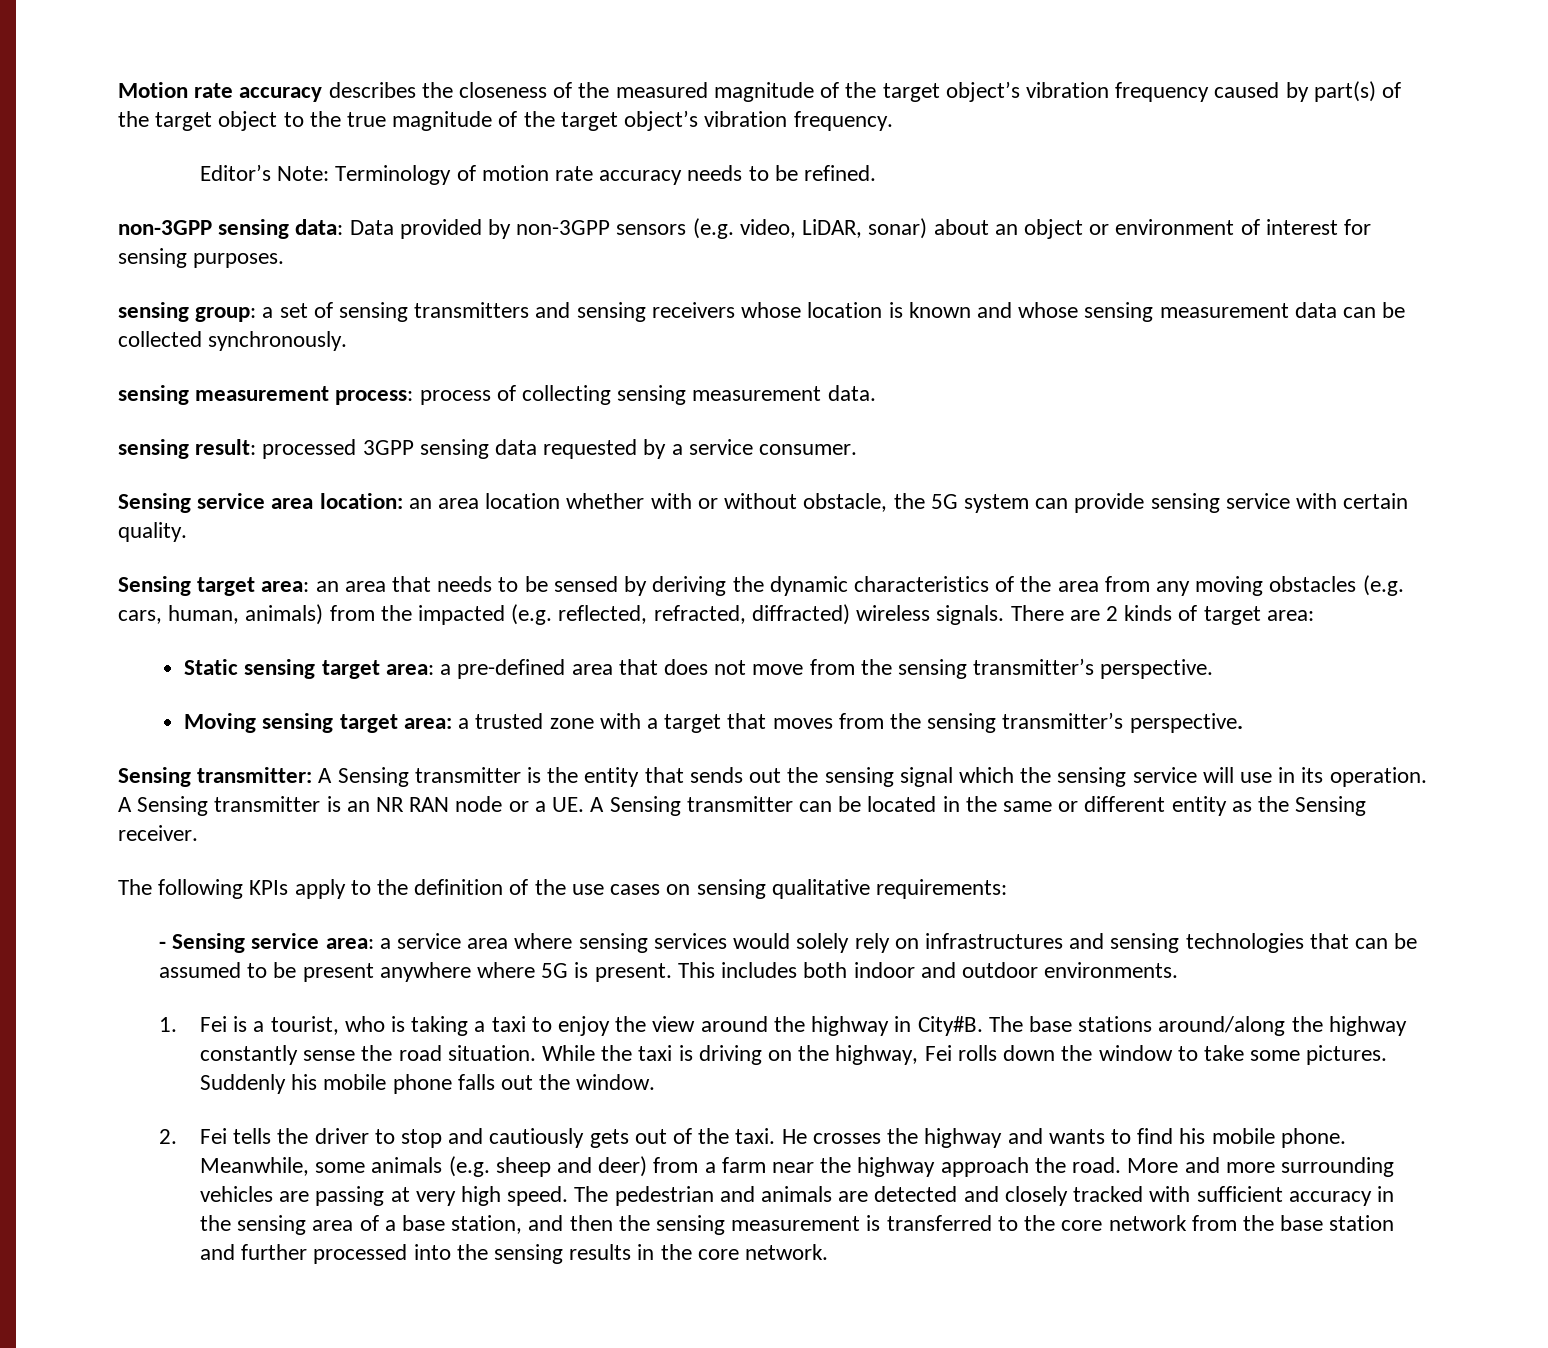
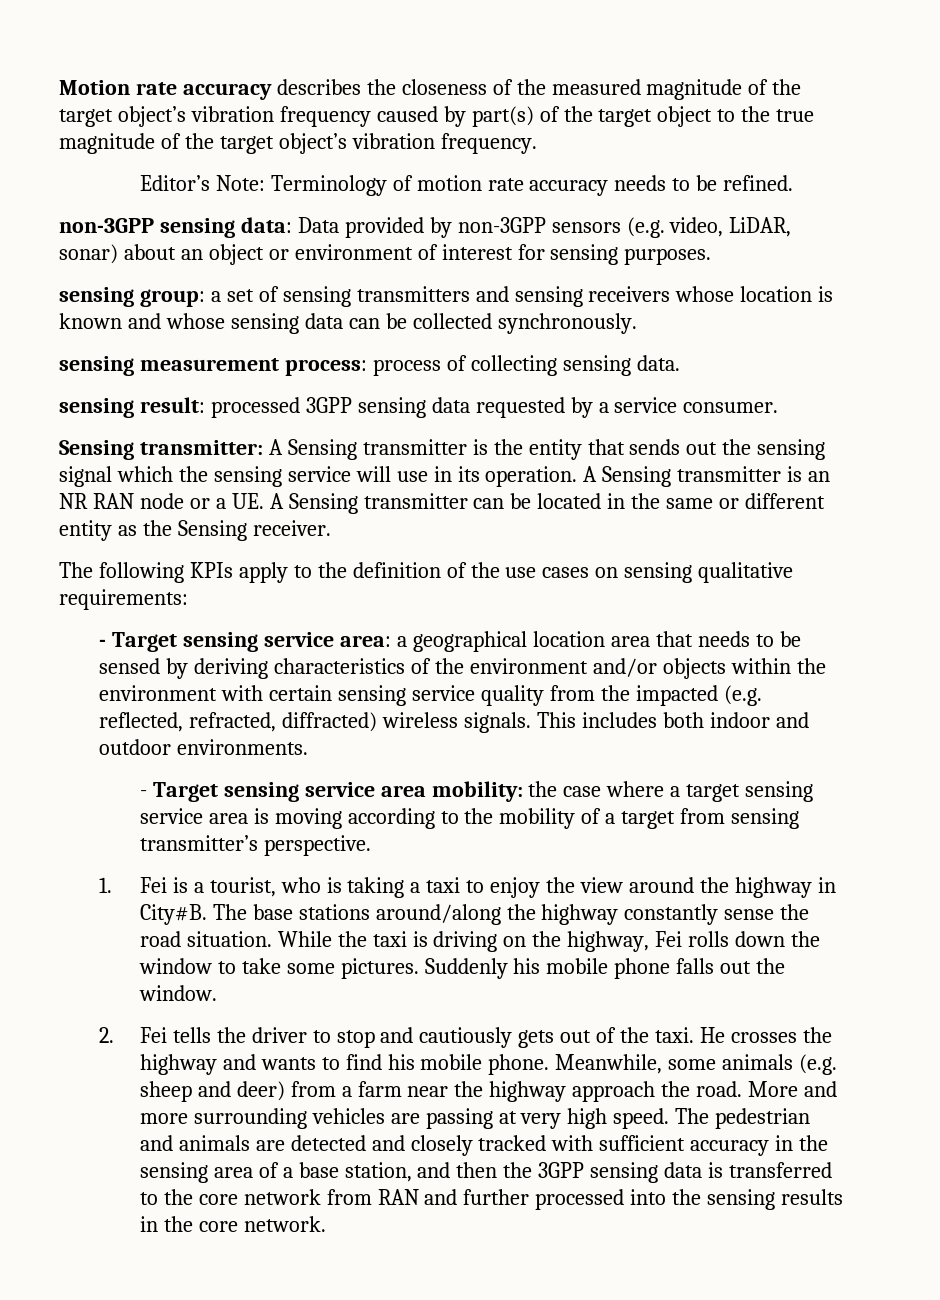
[1159,303,1289,318] measurement -> (299, 323) none
[692,386,822,401] measurement -> (631, 365) none
[118,493,1409,513] [118,522,187,542] [118,575,1404,596] [118,604,1314,625] [184,658,1214,679] [184,712,1243,733] // Sensing service area location: an area location whether with or without obstacle, the 5G system can provide sensing service with certain quality. // Sensing target area: an area that needs to be sensed by deriving the dynamic characteristics of the area from any moving obstacles (e.g. cars, human, animals) from the impacted (e.g. reflected, refracted, diffracted) wireless signals. There are 2 kinds of target area: // Static sensing target area: a pre-defined area that does not move from the sensing transmitter’s perspective. // Moving sensing target area: a trusted zone with a target that moves from the sensing transmitter’s perspective. -> (779, 407) none
[172,933,246,953] Sensing -> [112,632,259,652] Target sensing
[397,933,1418,953] [158,962,672,982] service area where sensing services would solely rely on infrastructures and sensing technologies that can be assumed to be present anywhere where 5G is present. -> [413,631,801,652] [99,658,826,679] [99,685,762,706] [99,712,532,733] geographical location area that needs to be sensed by deriving characteristics of the environment and/or objects within the environment with certain sensing service quality from the impacted (e.g. reflected, refracted, diffracted) wireless signals.
(1179, 970) none -> [139,781,814,802] [139,808,800,829] [139,835,371,856] // - Target sensing service area mobility: the case where a target sensing service area is moving according to the mobility of a target from sensing transmitter’s perspective.
[656,1215,861,1235] sensing measurement -> [538,1162,703,1183] 3GPP sensing data
[1242,1215,1395,1231] the base station -> [377,1189,419,1205] RAN

